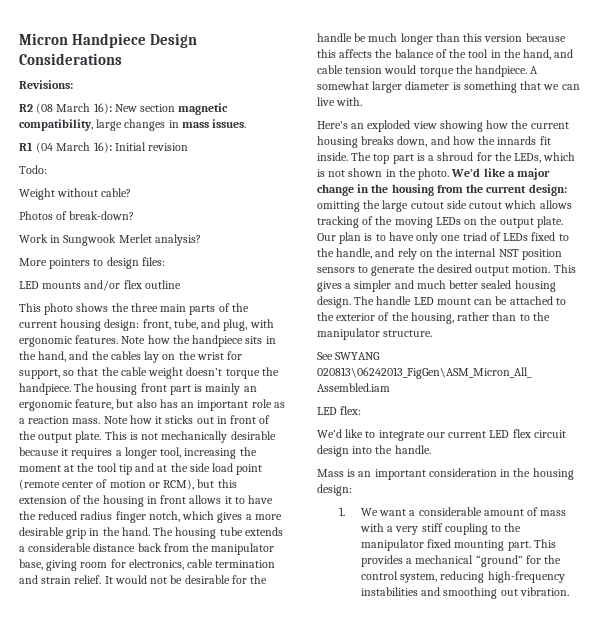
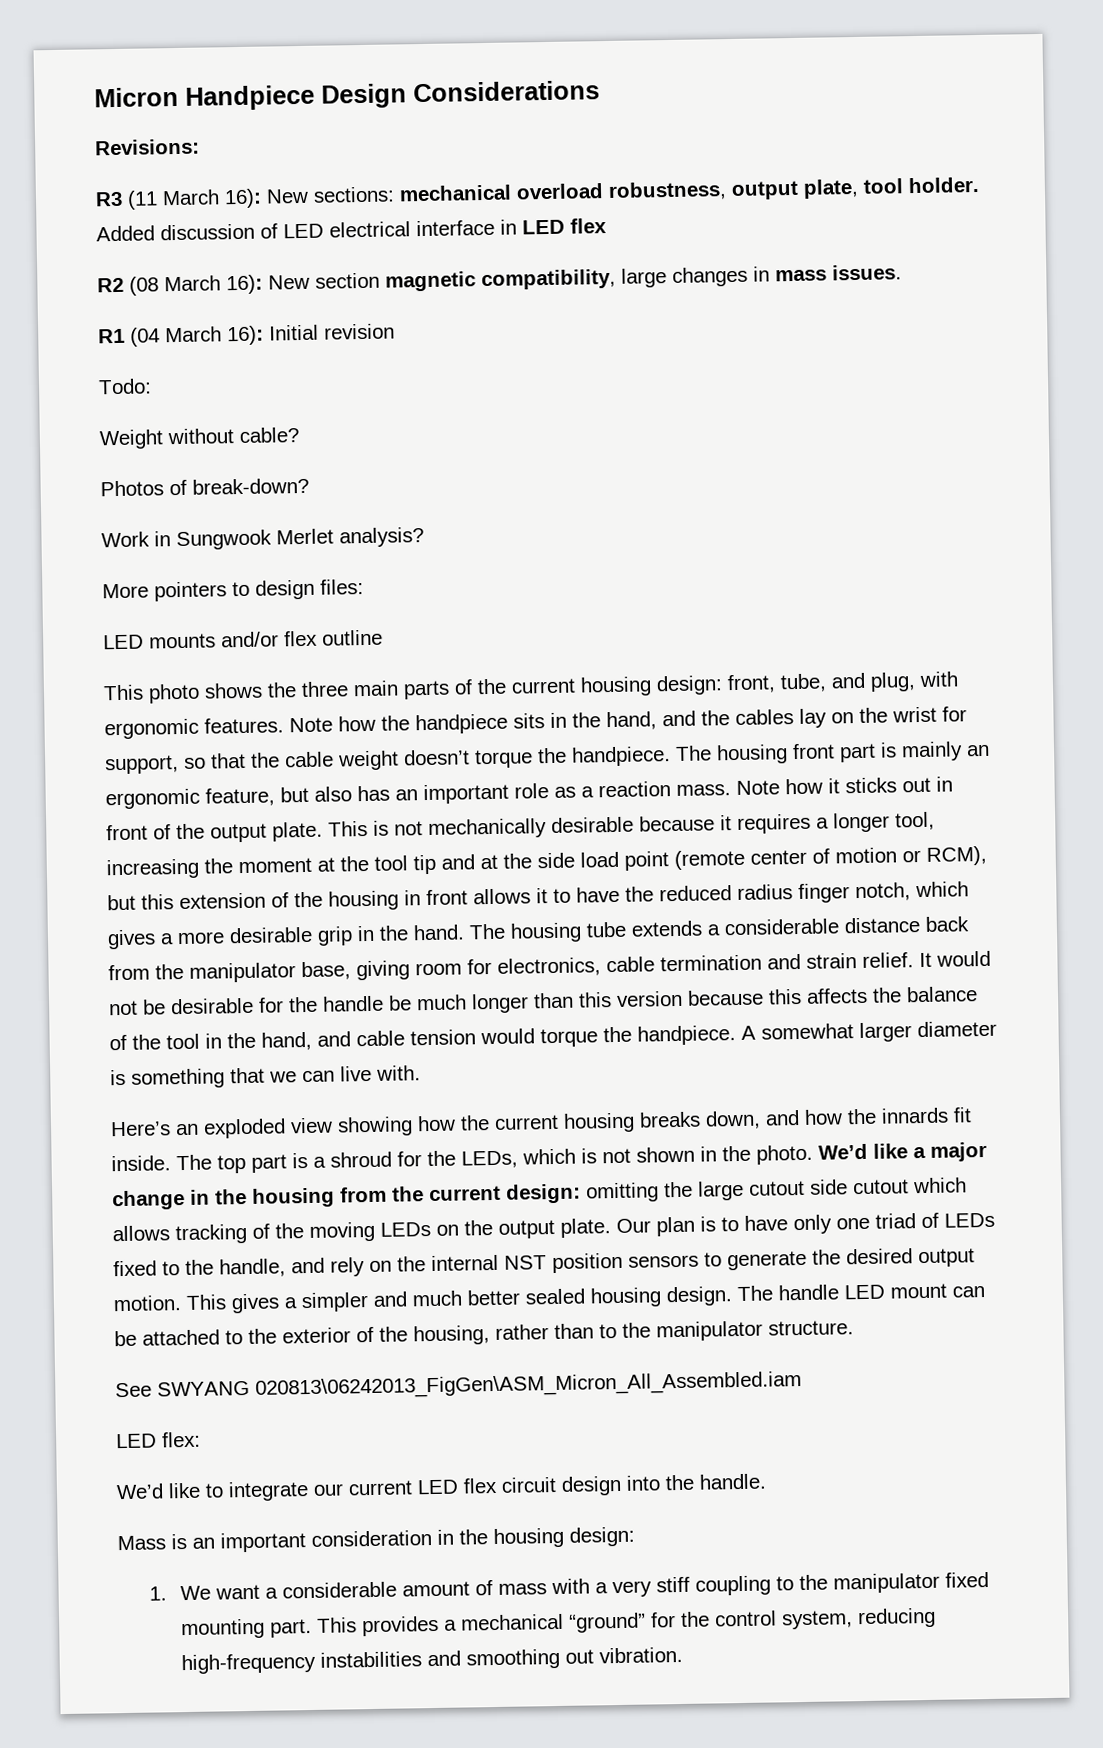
(73, 84) none -> [95,176,979,210] [96,218,607,242] // R3 (11 March 16): New sections: mechanical overload robustness, output plate, tool holder. Added discussion of LED electrical interface in LED flex

